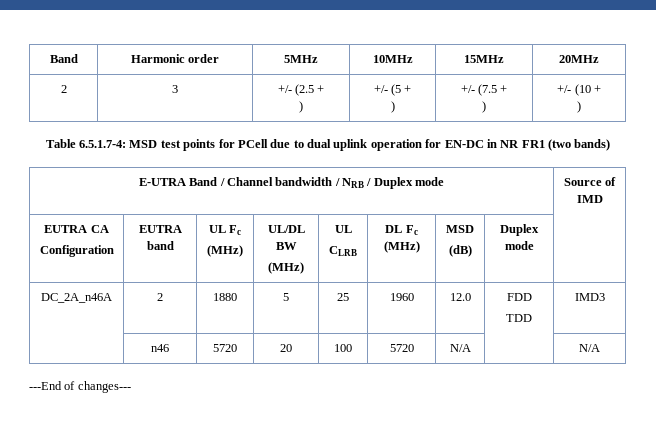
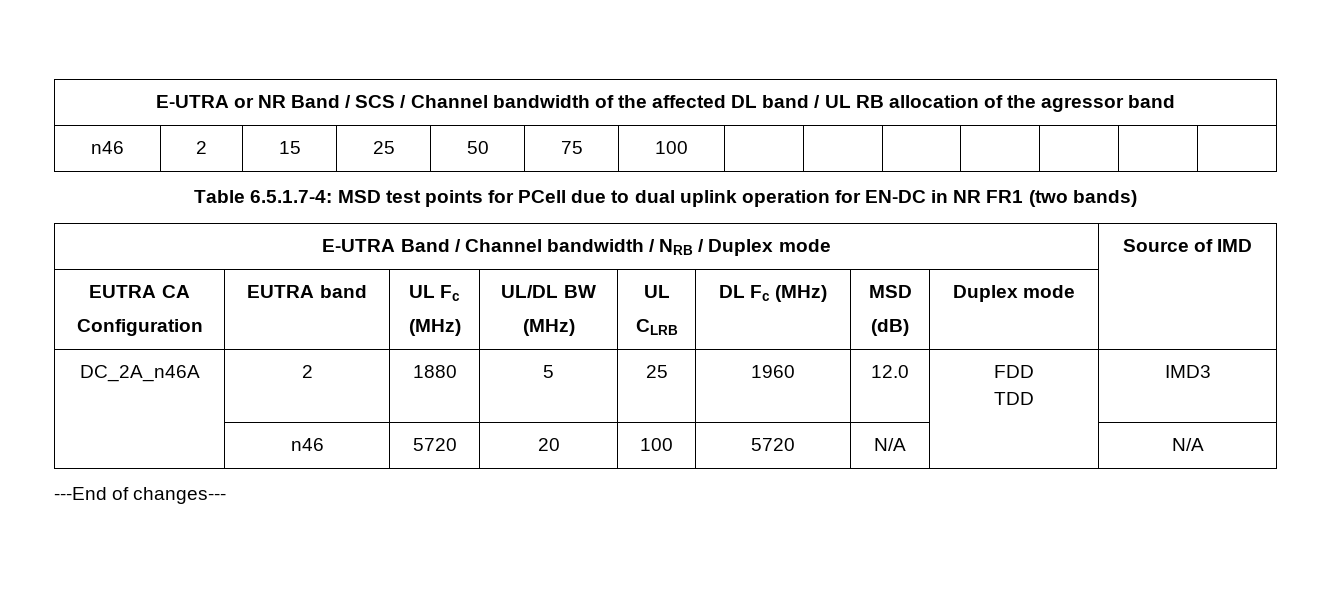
[49,54,78,63] [130,54,220,63] [284,55,318,63] [372,55,413,63] [464,55,504,63] [559,55,599,63] [60,85,67,93] [172,85,178,93] [277,84,325,96] [299,101,303,113] [373,84,412,96] [390,101,395,113] [460,84,508,96] [482,101,486,113] [557,84,601,96] [577,101,581,113] Band | Harmonic order | 5MHz | 10MHz | 15MHz | 20MHz // 2 | 3 | +/- (2.5 + // ) | +/- (5 + // ) | +/- (7.5 + // ) | +/- (10 + // ) -> [155,95,1176,112] [91,141,124,154] [196,141,207,154] [278,141,301,154] [372,141,395,154] [466,141,489,154] [560,141,583,154] [655,141,688,154] E-UTRA or NR Band / SCS / Channel bandwidth of the affected DL band / UL RB allocation of the agressor band // n46 | 2 | 15 | 25 | 50 | 75 | 100 | | | | | | |

